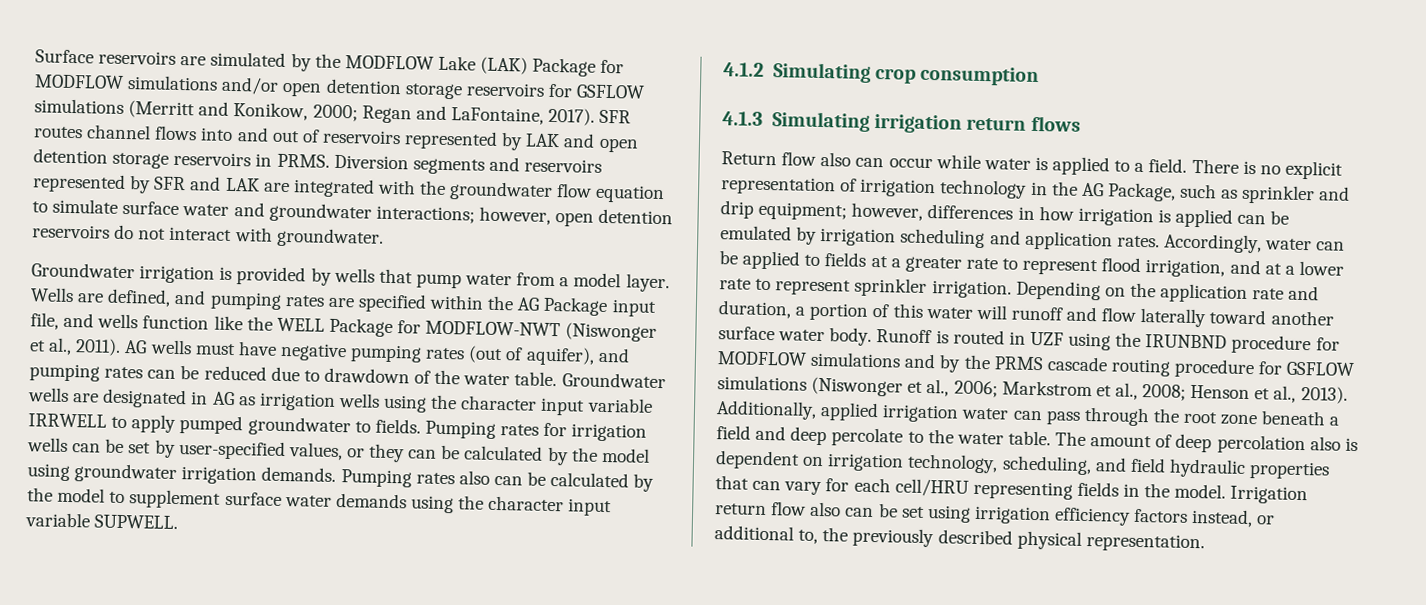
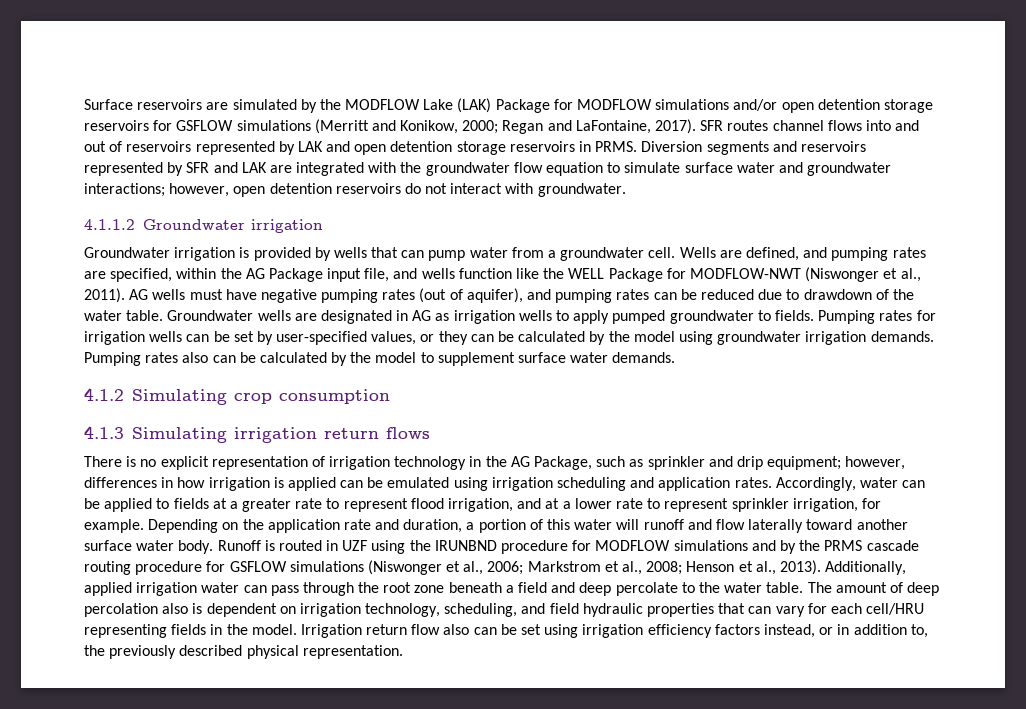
(384, 237) none -> [84,219,323,233] // 4.1.1.2 Groundwater irrigation
(413, 276) none -> [401,250,425,258] can
[573,272,670,293] model layer. -> [560,247,676,261] groundwater cell.
[357,293,427,313] specified -> [110,268,173,282] specified,
[383,394,653,416] [28,413,107,428] using the character input variable IRRWELL -> (552, 315) none
[335,492,613,517] [25,512,179,530] demands using the character input variable SUPWELL. -> [612,352,676,363] demands.
[721,151,1188,176] Return flow also can occur while water is applied to a field. -> (430, 433) none
[796,226,818,245] by -> [453,477,488,491] using
[931,280,1012,299] irrigation. -> [792,498,881,512] [84,519,144,533] irrigation, for example.
[714,525,794,541] additional -> [837,624,907,635] in addition

